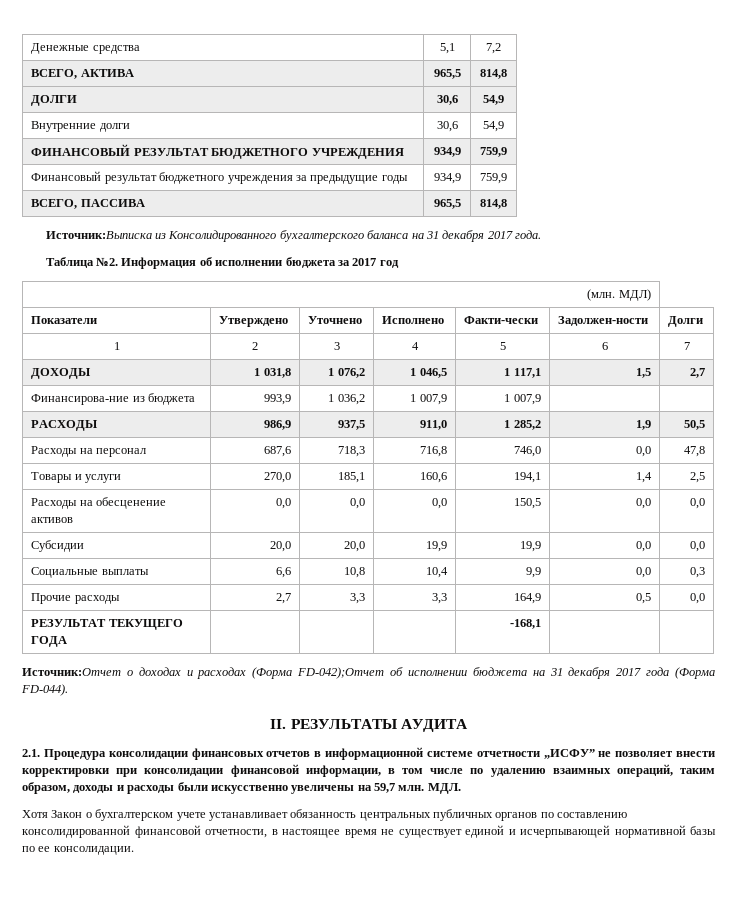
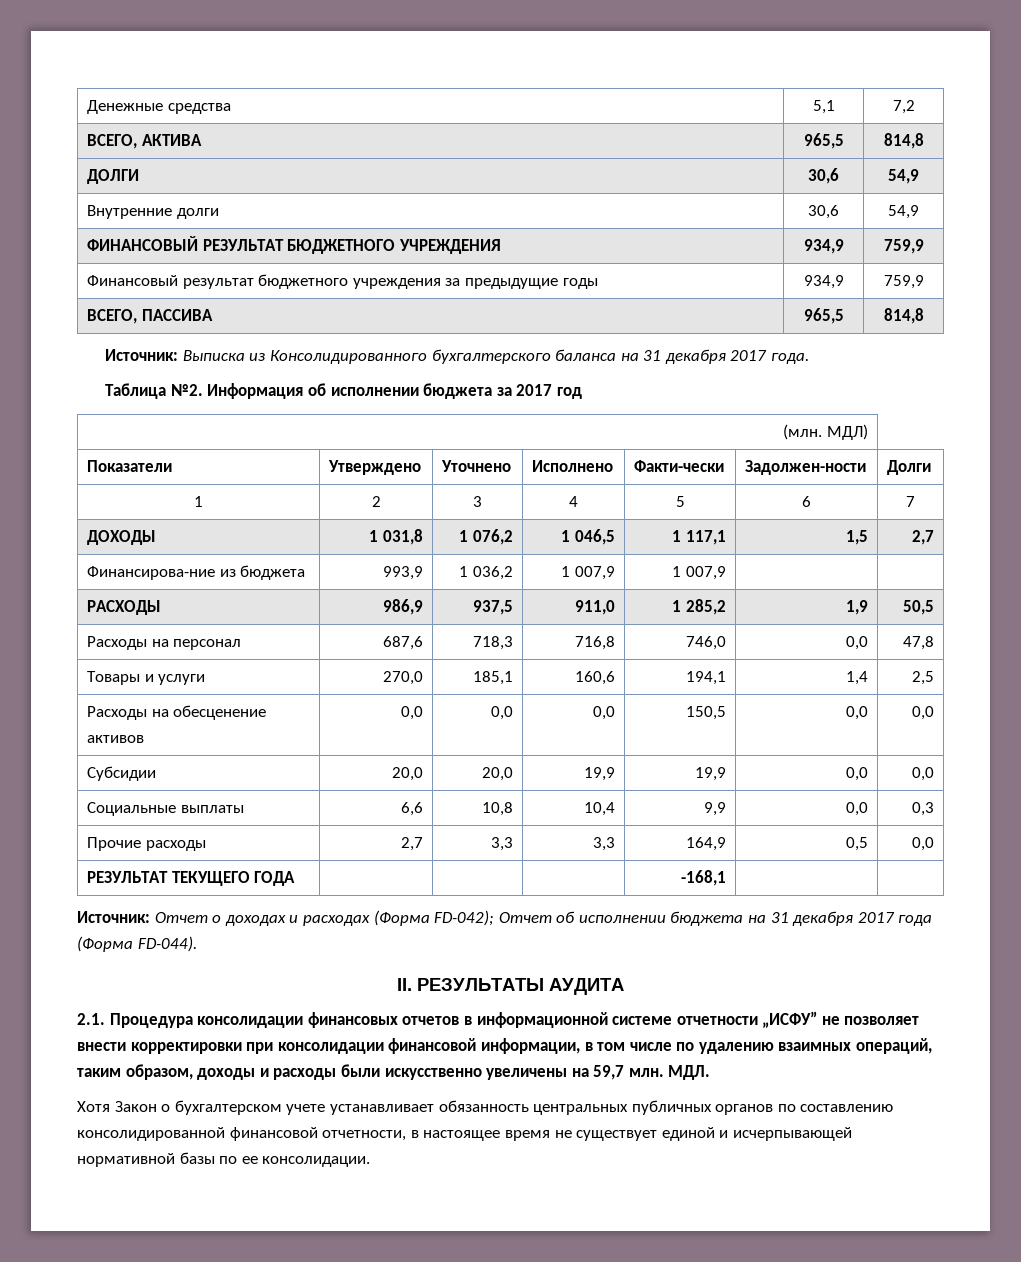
[45,231,152,239] Источник:Выписка -> [105,349,245,361] Источник: Выписка
[22,668,121,676] Источник:Отчет -> [77,911,208,923] Источник: Отчет
[297,667,385,679] FD-042);Отчет -> [434,910,552,926] FD-042); Отчет

